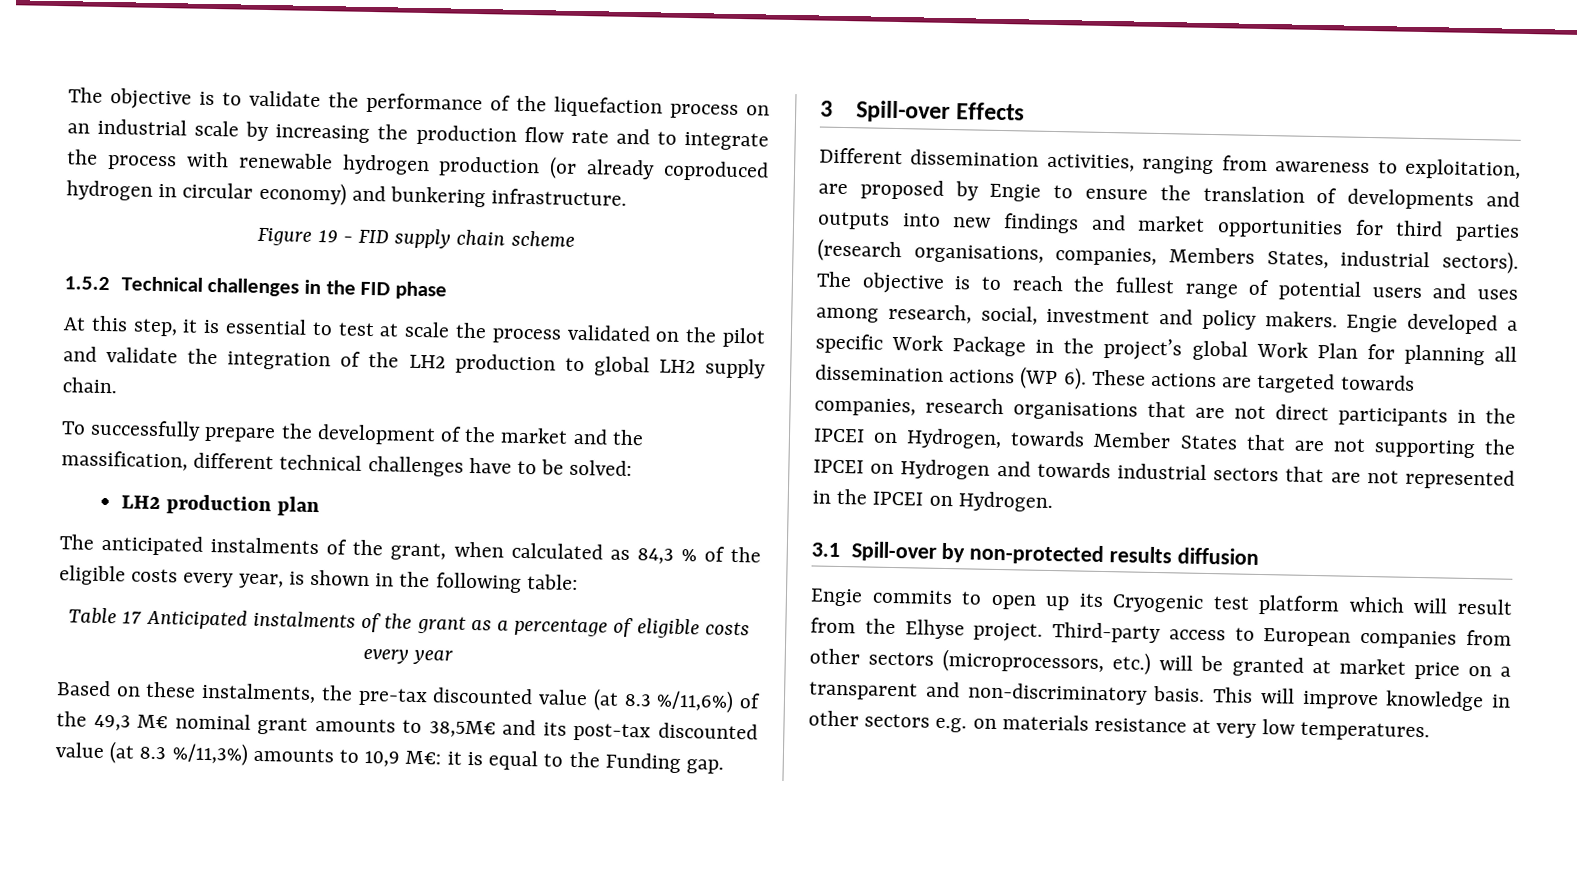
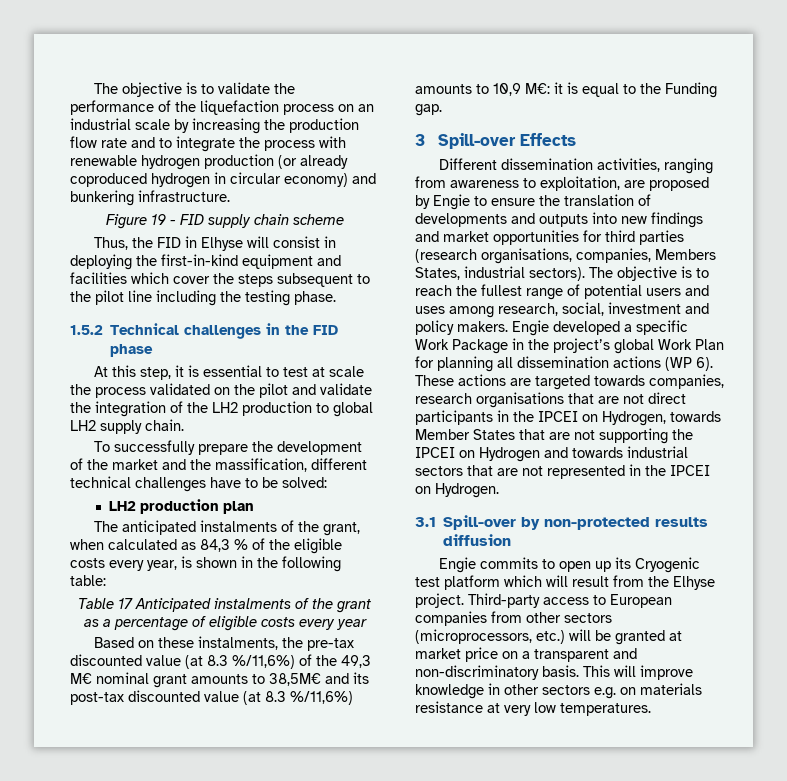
(575, 238) none -> [94,236,337,251] [70,254,341,270] [70,272,370,287] [70,290,336,306] // Thus, the FID in Elhyse will consist in deploying the first-in-kind equipment and facilities which cover the steps subsequent to the pilot line including the testing phase.
[171,742,249,766] %/11,3%) -> [290,691,353,705] %/11,6%)

